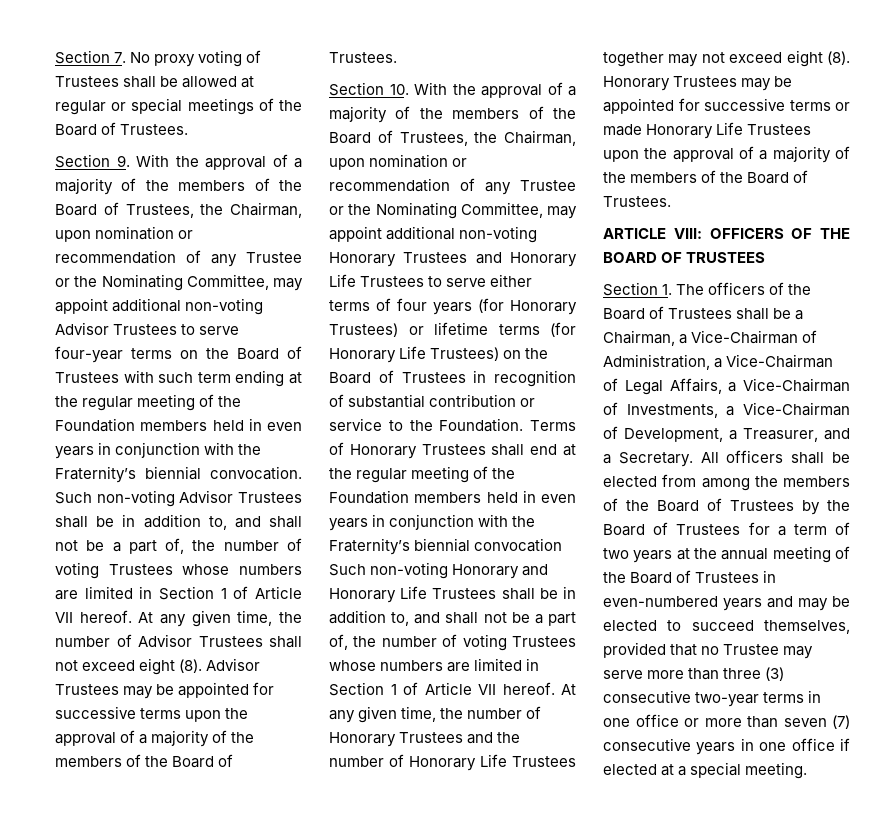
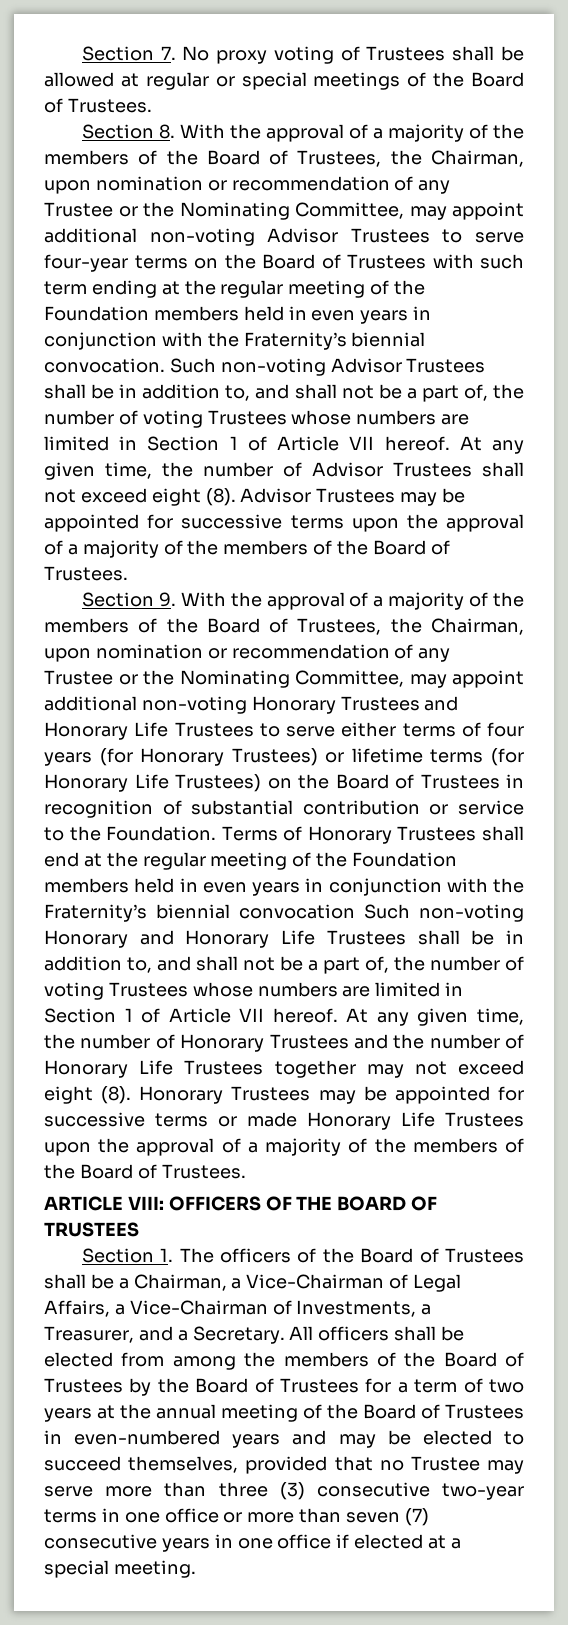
[116,155,130,167] 9. -> [158,124,175,139] 8.
[389,84,409,95] 10. -> [158,592,176,607] 9.
[603,354,834,370] [603,378,618,391] Administration, a Vice-Chairman of -> (409, 1281) none
[743,402,850,416] [603,426,737,442] Vice-Chairman of Development, a -> (432, 1309) none

